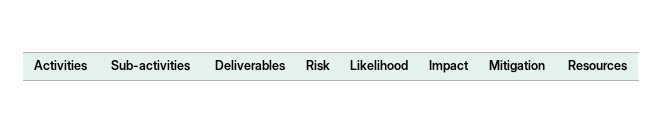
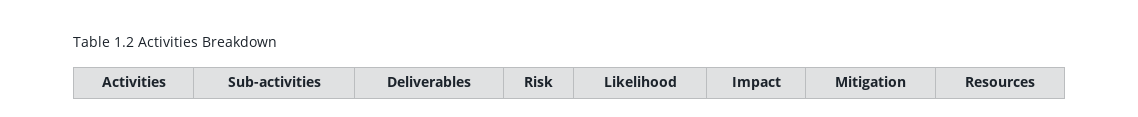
(34, 65) none -> [73,36,277,47] Table 1.2 Activities Breakdown //

